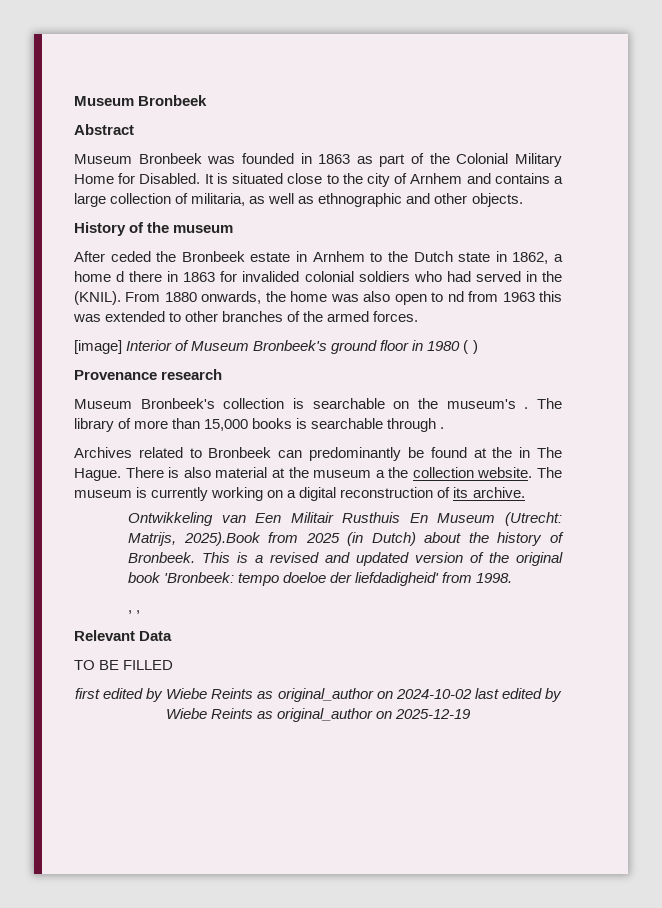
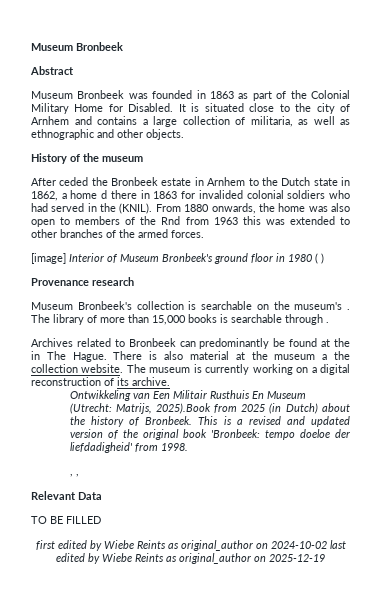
[447,291,464,302] nd -> [75,216,181,225] members of the Rnd

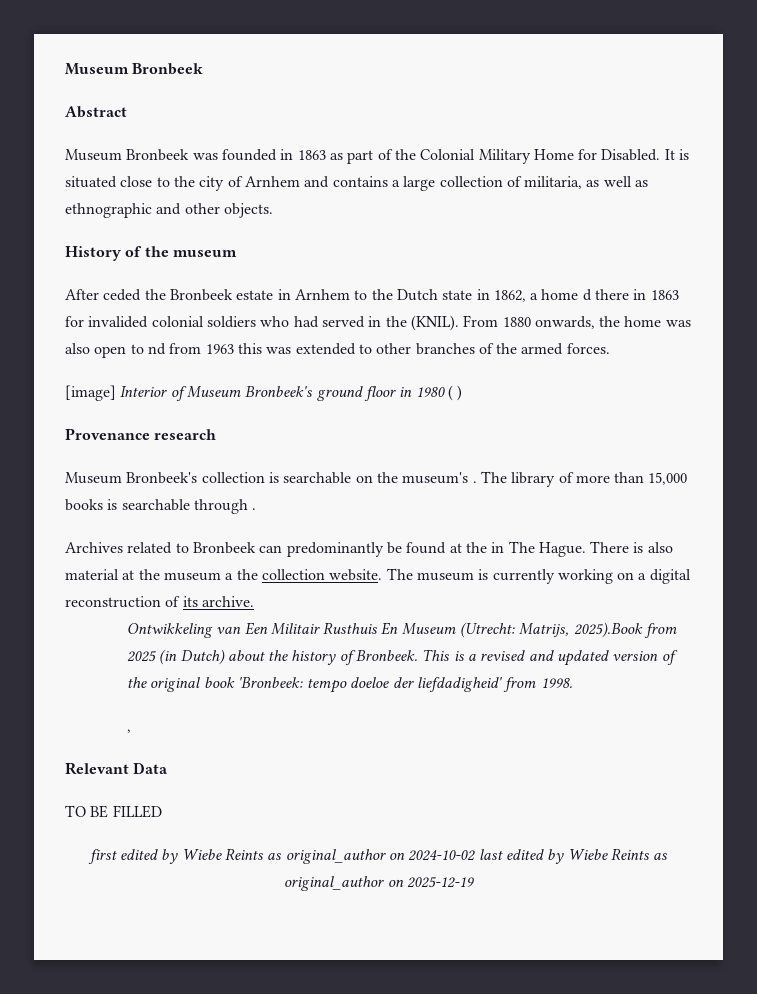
[75,216,181,225] members of the Rnd -> [147,343,166,355] nd
[75,474,79,477] , -> (131, 731) none

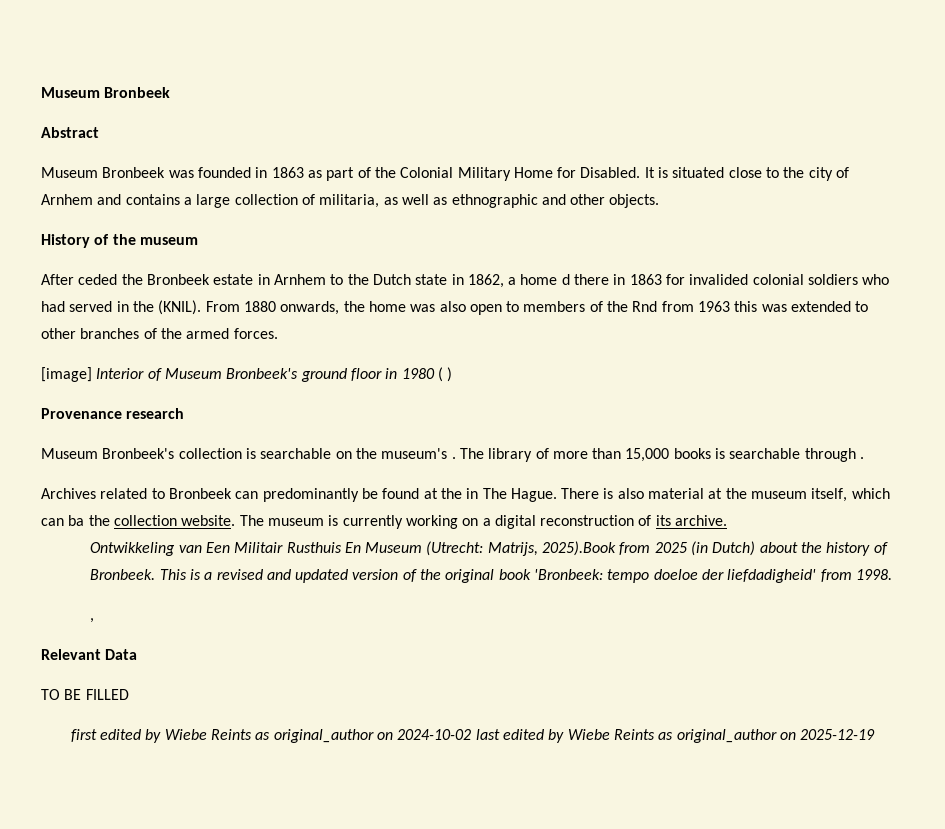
[147,343,166,355] nd -> [523,301,658,312] members of the Rnd
[225,573,234,580] a -> [811,488,890,502] [41,515,85,526] itself, which can ba

